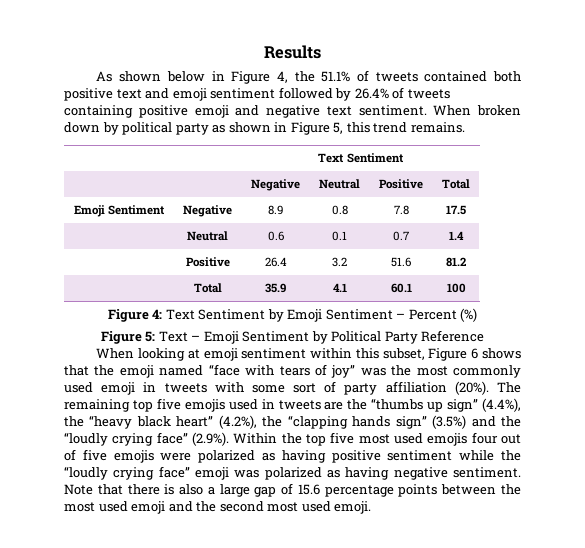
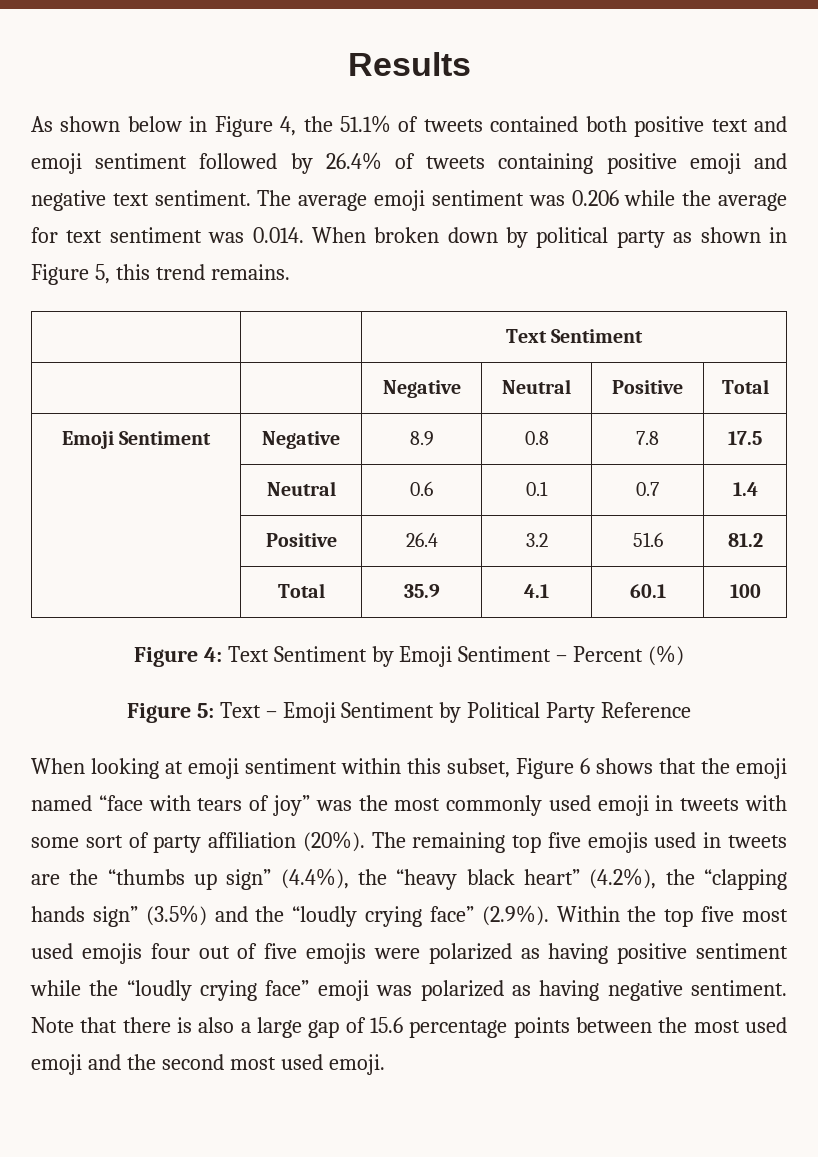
(427, 110) none -> [257,190,788,211] [31,227,304,243] The average emoji sentiment was 0.206 while the average for text sentiment was 0.014.

